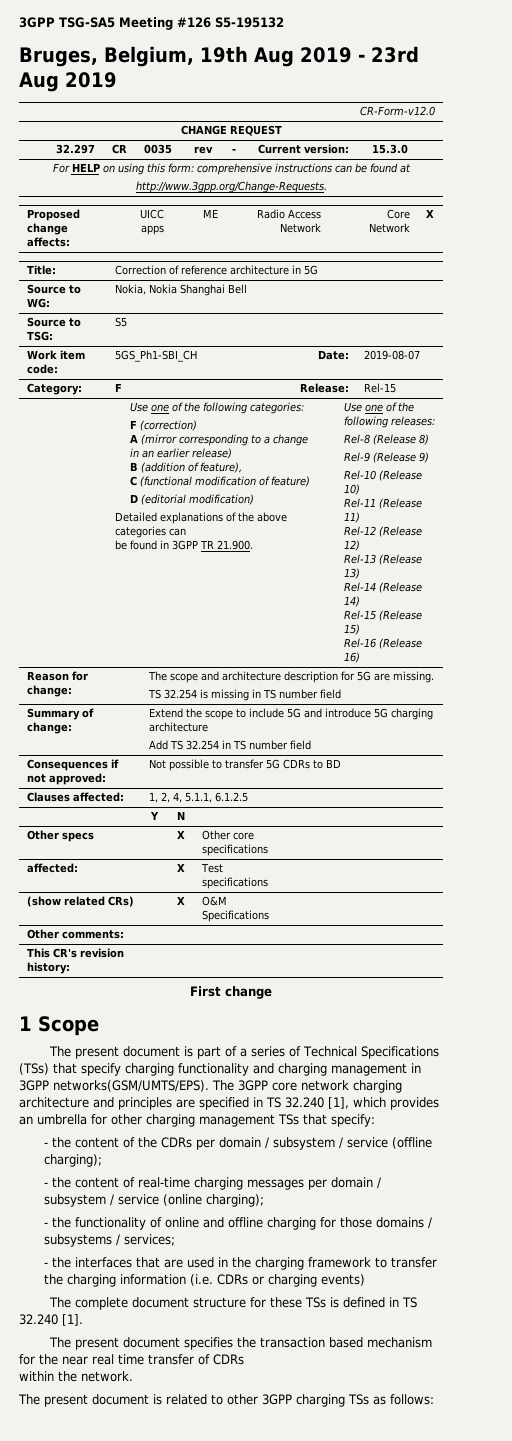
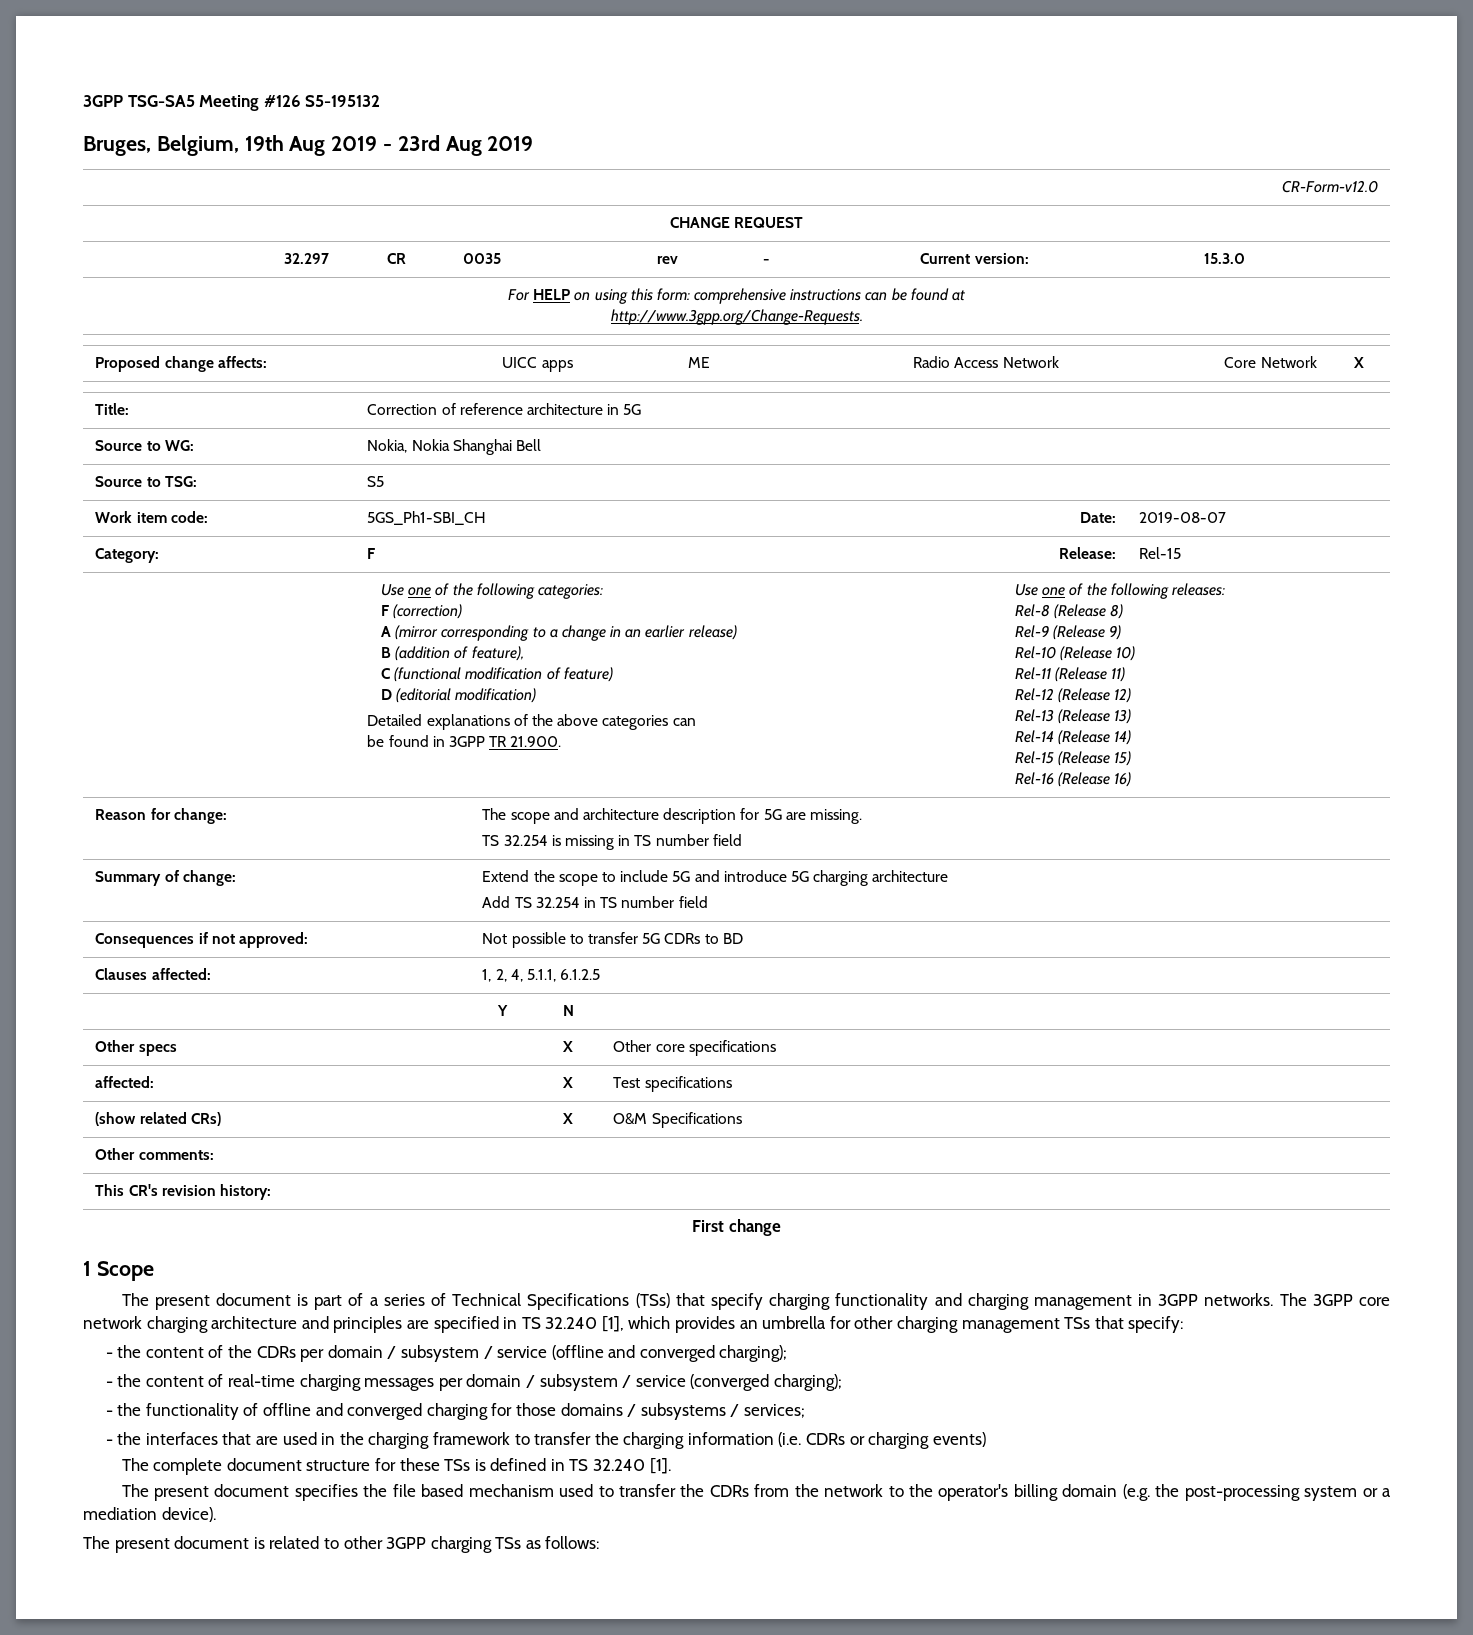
[53,1080,209,1092] networks(GSM/UMTS/EPS). -> [1204,1293,1274,1306] networks.
(432, 1143) none -> [608,1345,715,1362] and converged
[162,1194,202,1206] (online -> [690,1374,770,1391] (converged
[164,1217,263,1228] online and offline -> [262,1403,423,1420] offline and converged
[259,1337,325,1348] transaction -> [392,1484,416,1497] file
[19,1354,244,1365] [19,1371,133,1382] for the near real time transfer of CDRs // within the network. -> [559,1484,1391,1501] [83,1507,216,1522] used to transfer the CDRs from the network to the operator's billing domain (e.g. the post-processing system or a mediation device).

